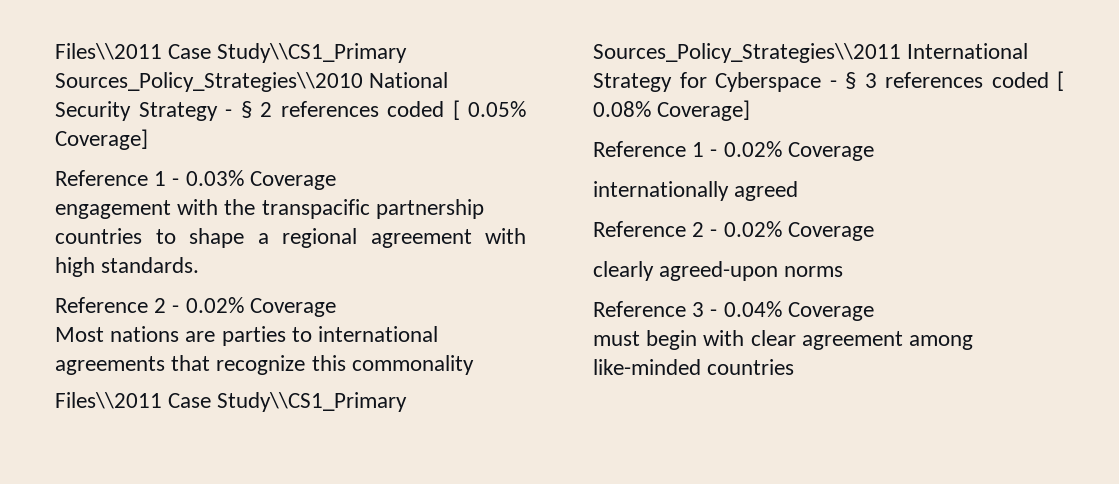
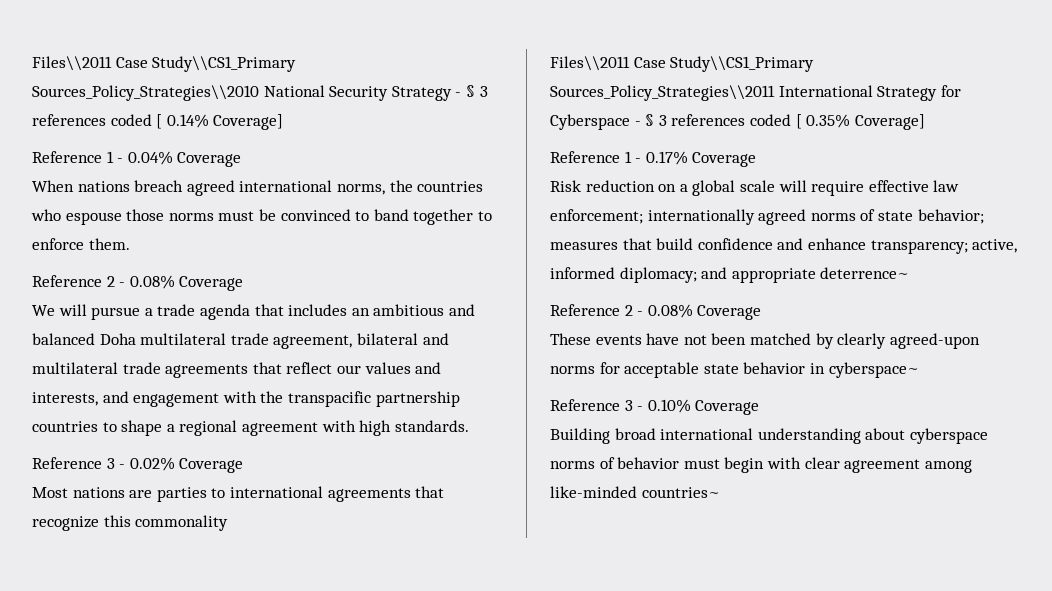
[260,100,526,120] [55,129,148,150] [55,170,336,190] 2 references coded [ 0.05% Coverage] // Reference 1 - 0.03% Coverage // -> [479,86,488,97] [32,114,284,130] [32,151,242,167] [32,180,484,196] [31,209,492,225] [32,238,130,250] [32,275,244,291] [32,304,475,320] [32,333,449,349] [32,362,442,378] [32,391,129,406] 3 references coded [ 0.14% Coverage] // Reference 1 - 0.04% Coverage // When nations breach agreed international norms, the countries who espouse those norms must be convinced to band together to enforce them. // Reference 2 - 0.08% Coverage // We will pursue a trade agenda that includes an ambitious and balanced Doha multilateral trade agreement, bilateral and multilateral trade agreements that reflect our values and interests, and
[154,298,167,313] 2 -> [106,458,115,469] 3
[593,100,751,121] [593,141,874,161] [593,181,799,201] [593,221,874,241] [593,261,844,281] [593,301,874,321] 0.08% Coverage] // Reference 1 - 0.02% Coverage // internationally agreed // Reference 2 - 0.02% Coverage // clearly agreed-upon norms // Reference 3 - 0.04% Coverage // -> [806,114,925,130] [550,151,757,167] [550,180,960,196] [550,209,984,225] [550,238,1018,254] [550,267,910,283] [550,304,762,320] [550,333,980,349] [550,362,919,378] [550,399,760,415] [550,428,988,444] [550,457,680,469] 0.35% Coverage] // Reference 1 - 0.17% Coverage // Risk reduction on a global scale will require effective law enforcement; internationally agreed norms of state behavior; measures that build confidence and enhance transparency; active, informed diplomacy; and appropriate deterrence~ // Reference 2 - 0.08% Coverage // These events have not been matched by clearly agreed-upon norms for acceptable state behavior in cyberspace~ // Reference 3 - 0.10% Coverage // Building broad international understanding about cyberspace norms of behavior
[707,359,795,375] countries -> [641,487,720,498] countries~

